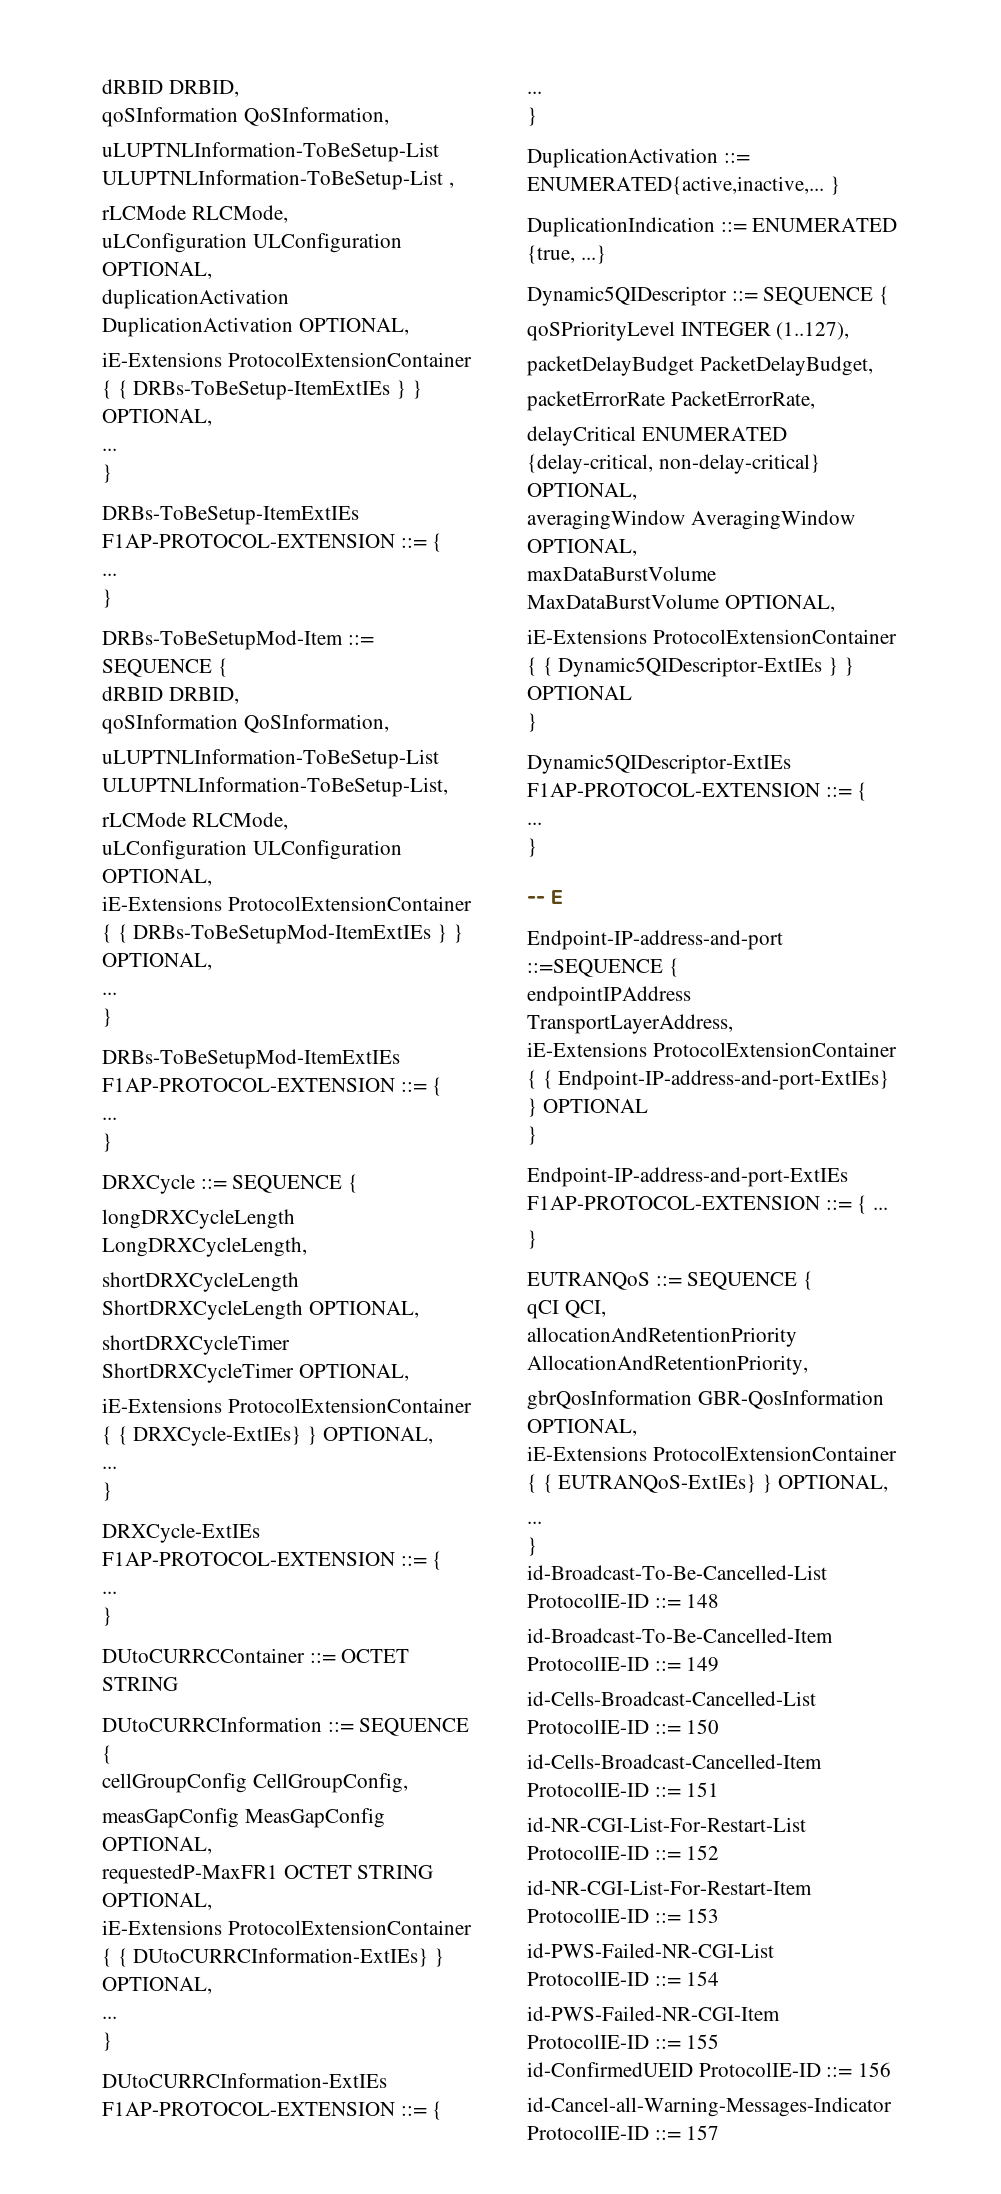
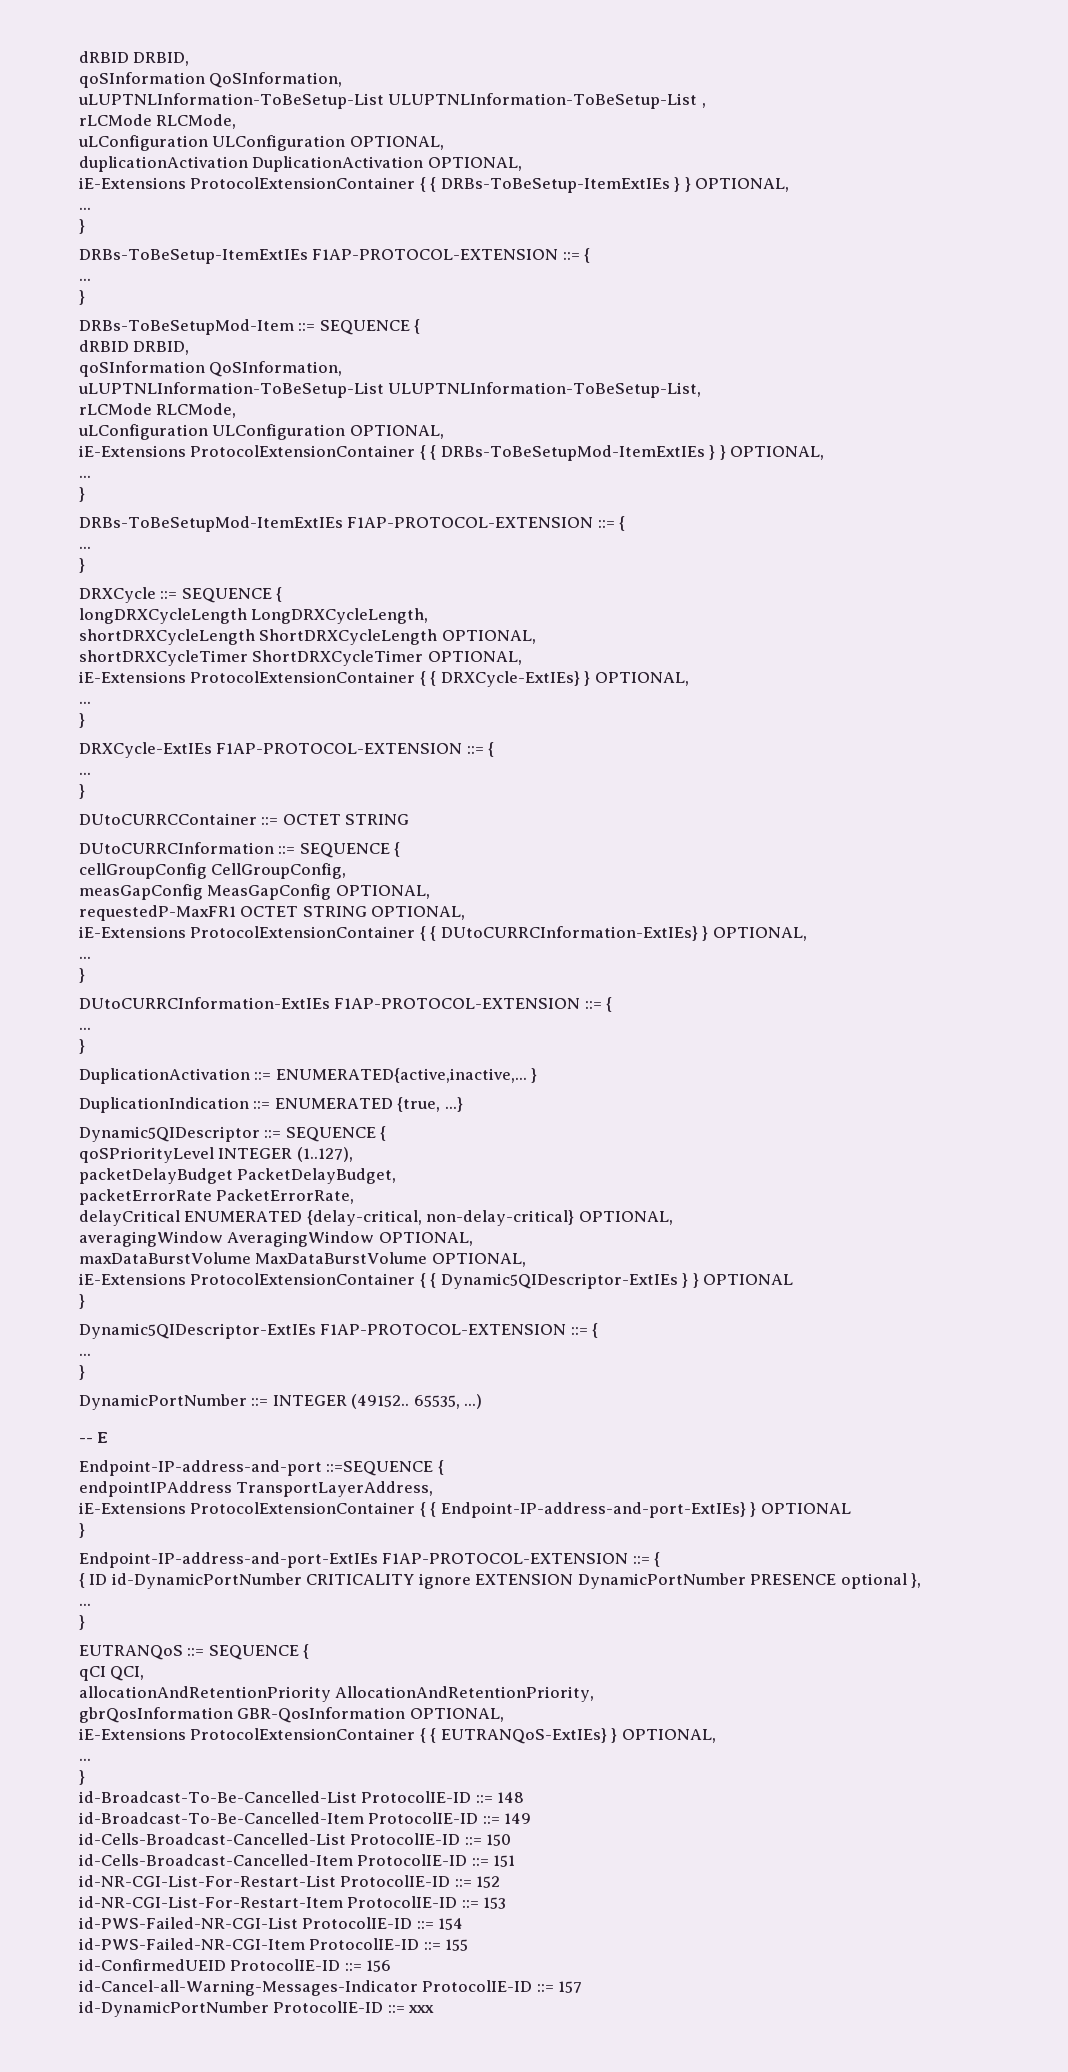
(537, 847) none -> [79,1394,483,1410] // DynamicPortNumber ::= INTEGER (49152.. 65535, ...)
(868, 1204) none -> [79,1573,922,1589] // { ID id-DynamicPortNumber CRITICALITY ignore EXTENSION DynamicPortNumber PRESENCE optional }, //
(720, 2132) none -> [79,2001,435,2017] // id-DynamicPortNumber ProtocolIE-ID ::= xxx

